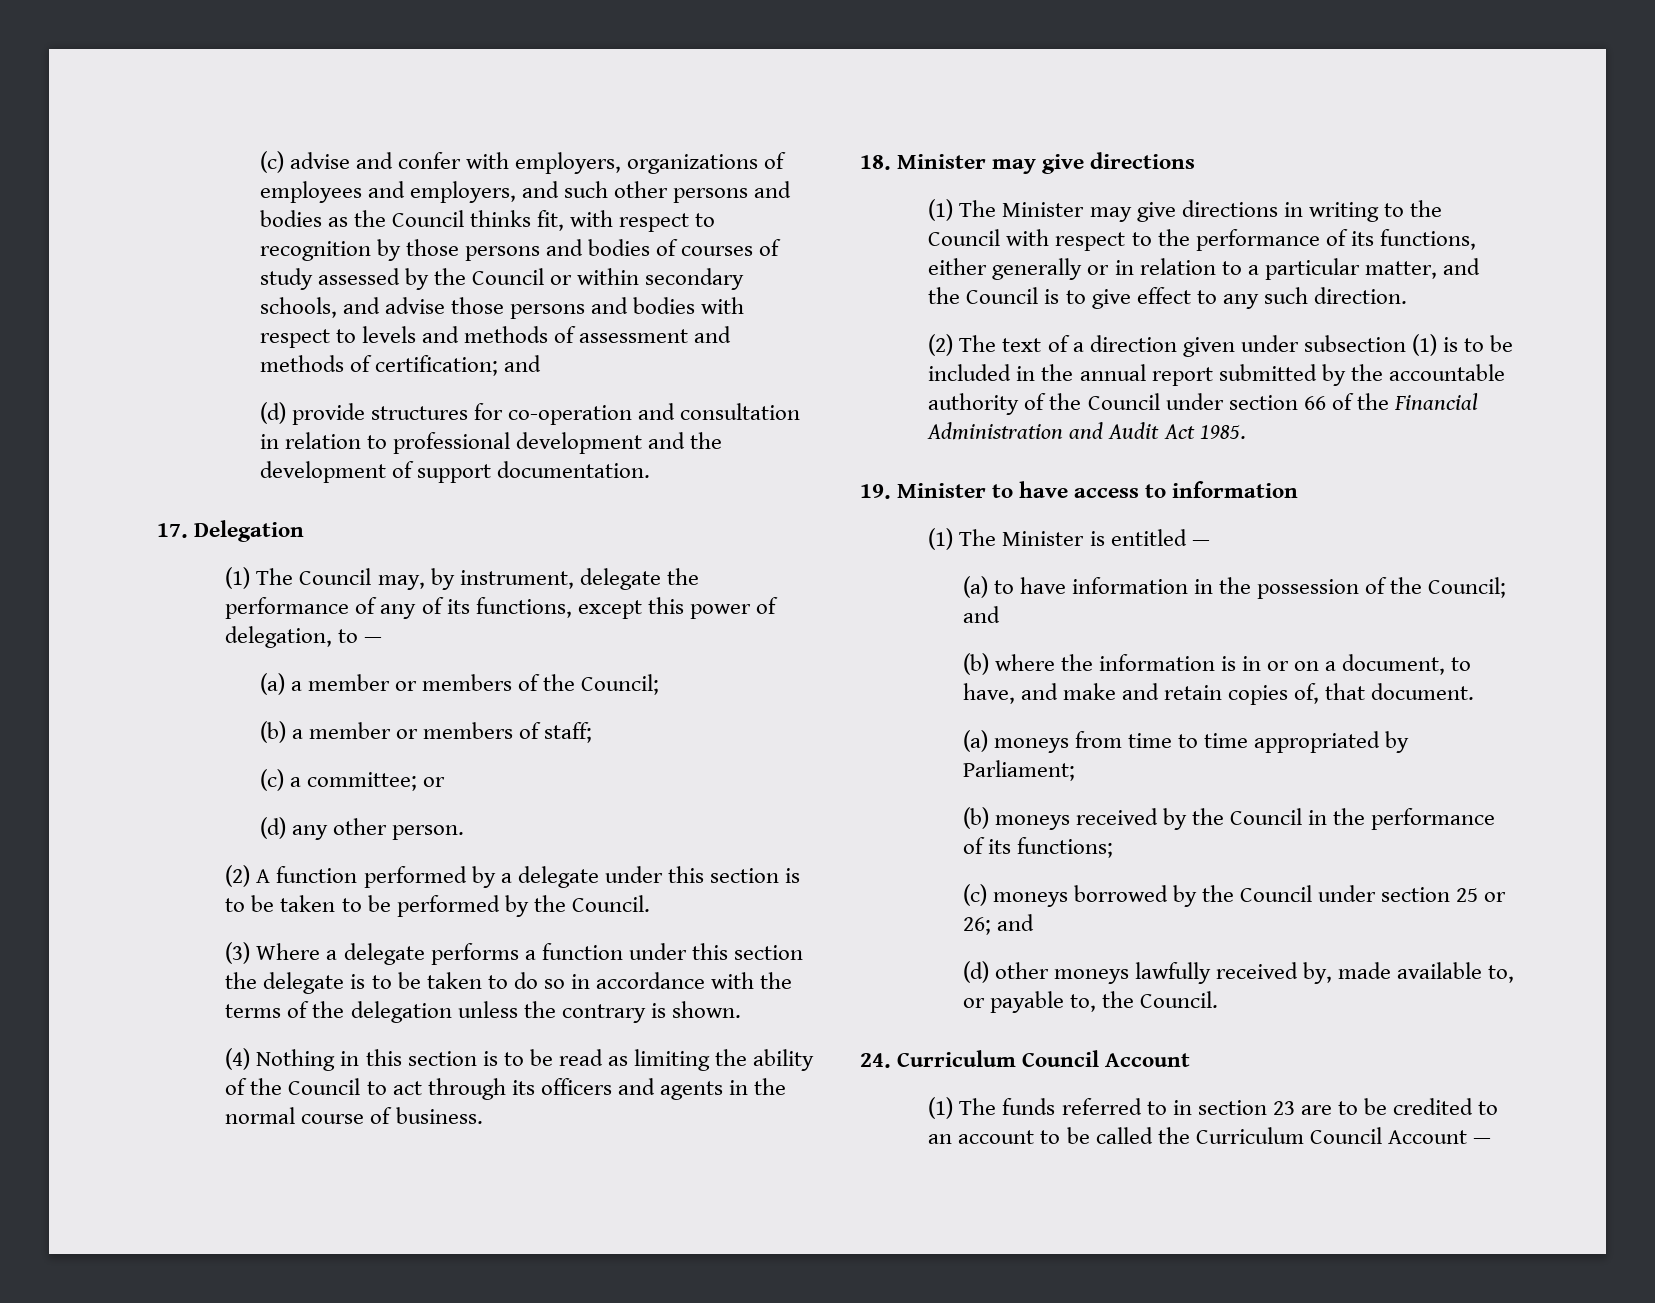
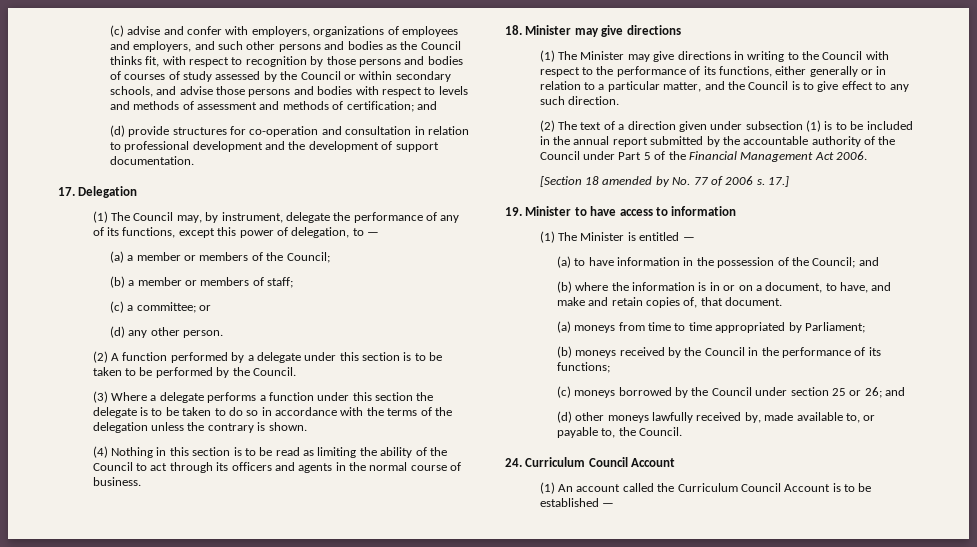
[1228,395,1326,410] section 66 -> [618,152,651,160] Part 5
[927,422,1246,440] Administration and Audit Act 1985. -> [740,151,868,162] [539,176,790,187] Management Act 2006. // [Section 18 amended by No. 77 of 2006 s. 17.]
[959,1098,1499,1115] [928,1127,1090,1144] The funds referred to in section 23 are to be credited to an account to be -> [558,484,621,492] An account
(1467, 1137) none -> [832,483,872,492] [539,498,599,507] is to be established

